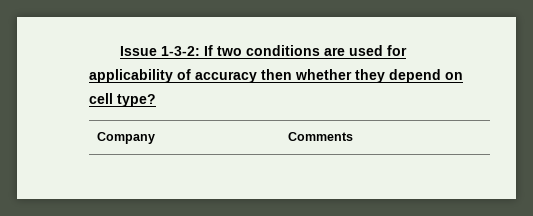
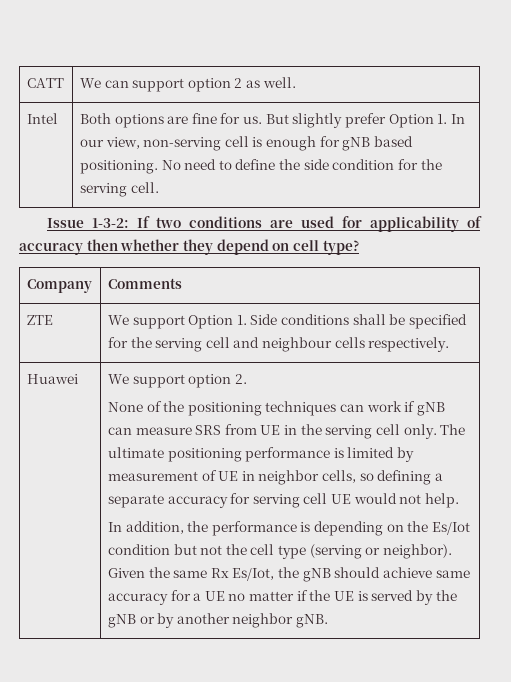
(119, 51) none -> [26,78,64,88] [79,77,296,92] [26,113,58,124] [79,113,465,128] [79,136,414,151] [79,159,442,174] [79,182,159,197] CATT | We can support option 2 as well. // Intel | Both options are fine for us. But slightly prefer Option 1. In our view, non-serving cell is enough for gNB based positioning. No need to define the side condition for the serving cell. //
(354, 136) none -> [26,315,53,325] [107,314,468,329] [107,337,450,352] [26,374,78,384] [107,374,247,388] [107,401,446,416] [107,424,466,439] [107,447,415,462] [107,470,444,485] [107,493,460,508] [107,521,471,536] [107,544,453,559] [107,567,470,582] [107,590,457,605] [107,613,329,628] // ZTE | We support Option 1. Side conditions shall be specified for the serving cell and neighbour cells respectively. // Huawei | We support option 2. // None of the positioning techniques can work if gNB can measure SRS from UE in the serving cell only. The ultimate positioning performance is limited by measurement of UE in neighbor cells, so defining a separate accuracy for serving cell UE would not help. // In addition, the performance is depending on the Es/Iot condition but not the cell type (serving or neighbor). Given the same Rx Es/Iot, the gNB should achieve same accuracy for a UE no matter if the UE is served by the gNB or by another neighbor gNB.

